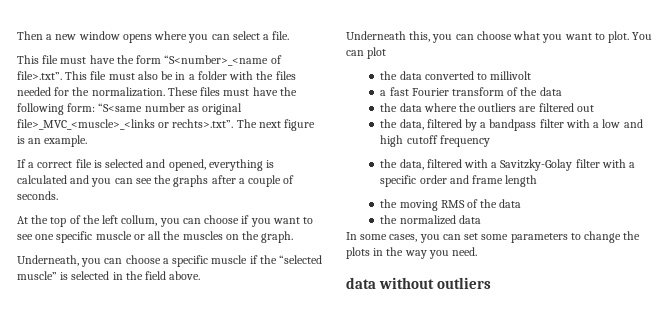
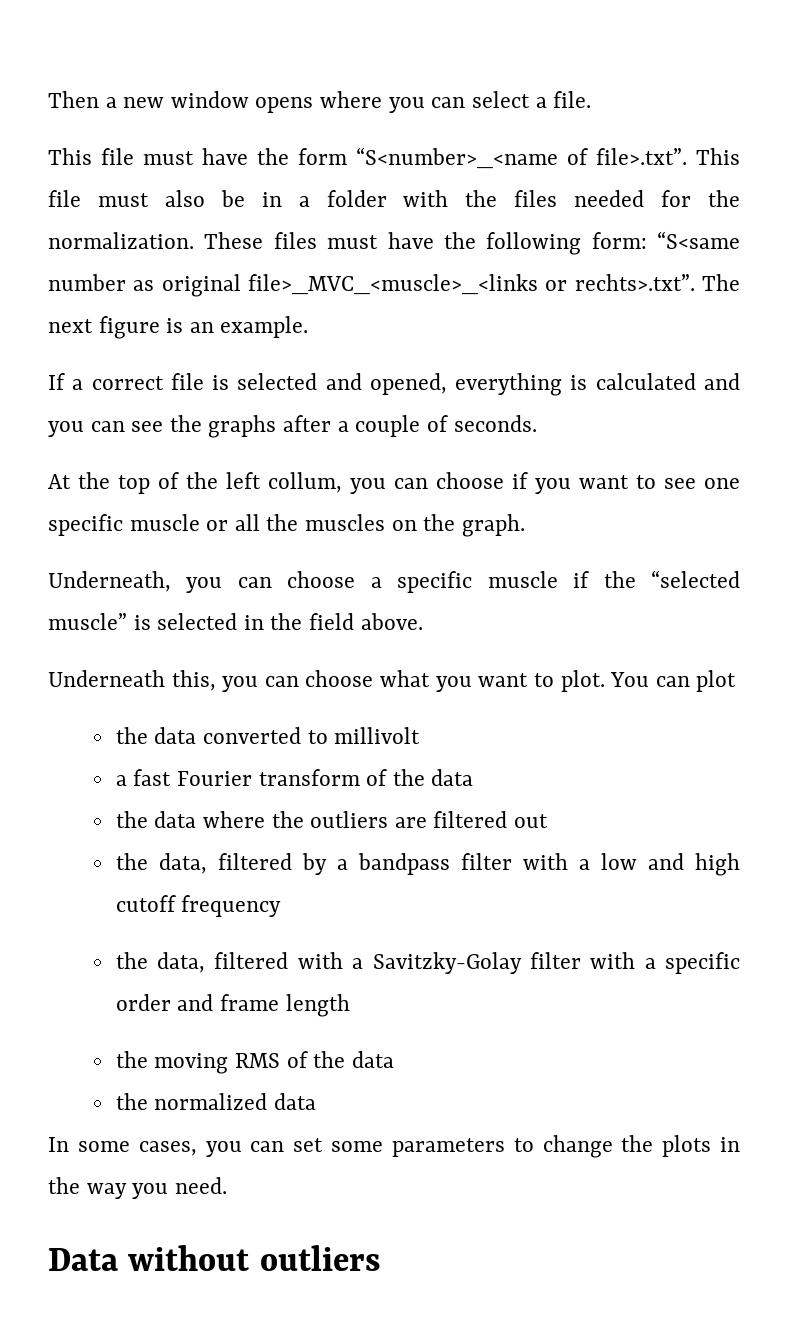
[346,277,376,289] data -> [48,1248,118,1271] Data

